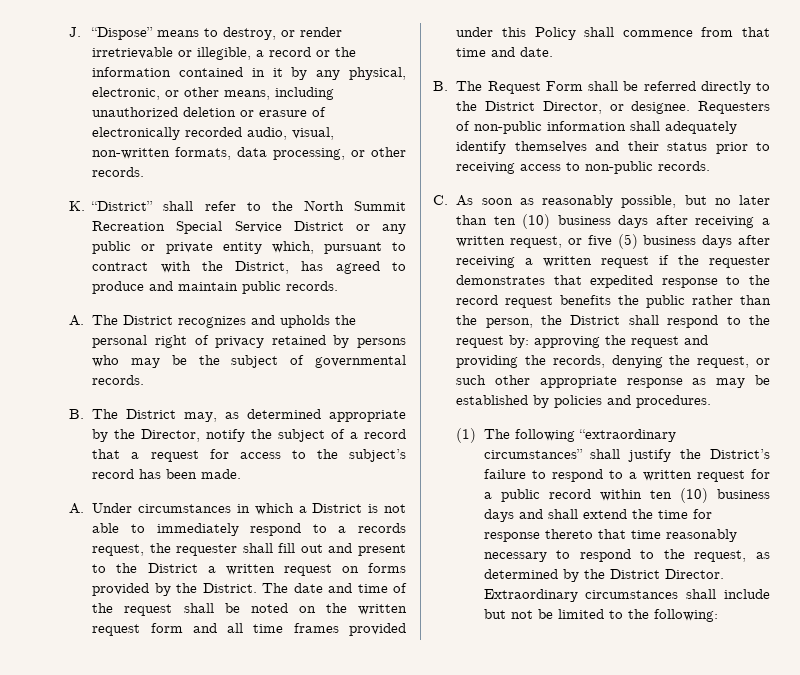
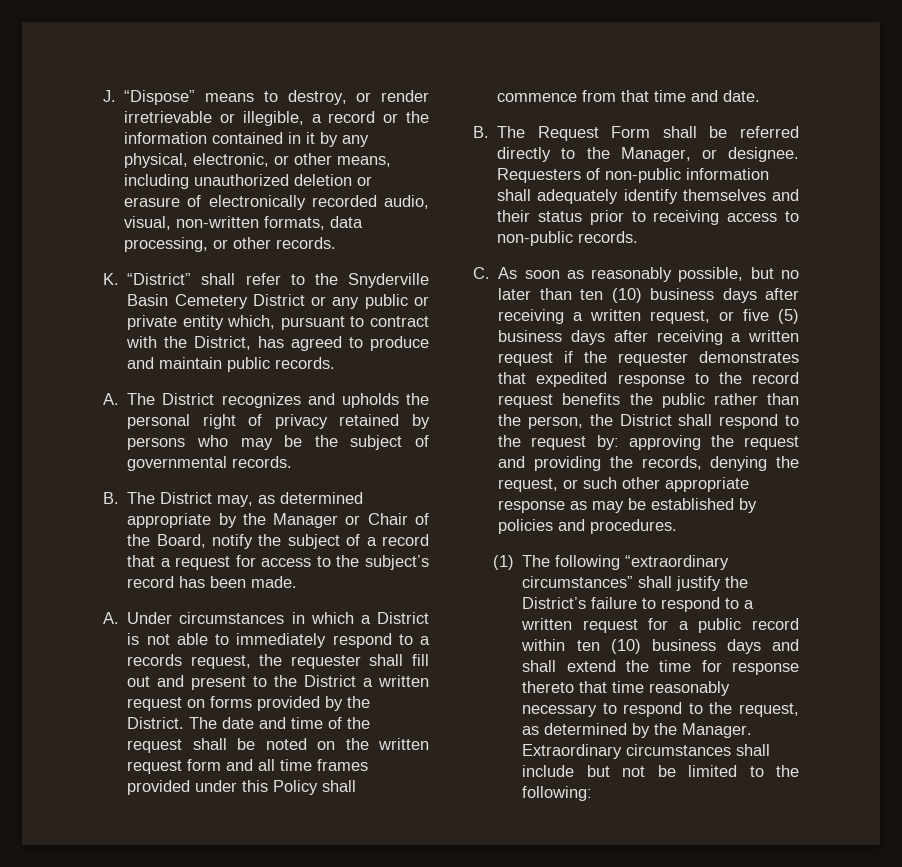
[303,200,406,211] [92,221,282,234] North Summit Recreation Special Service -> [348,273,429,288] [127,294,248,309] Snyderville Basin Cemetery
[141,429,201,442] Director, -> [273,513,429,528] [127,534,206,548] Manager or Chair of the Board,
[485,101,602,114] District Director, -> [620,147,691,162] Manager,
[609,569,724,579] District Director. -> [682,723,753,738] Manager.

